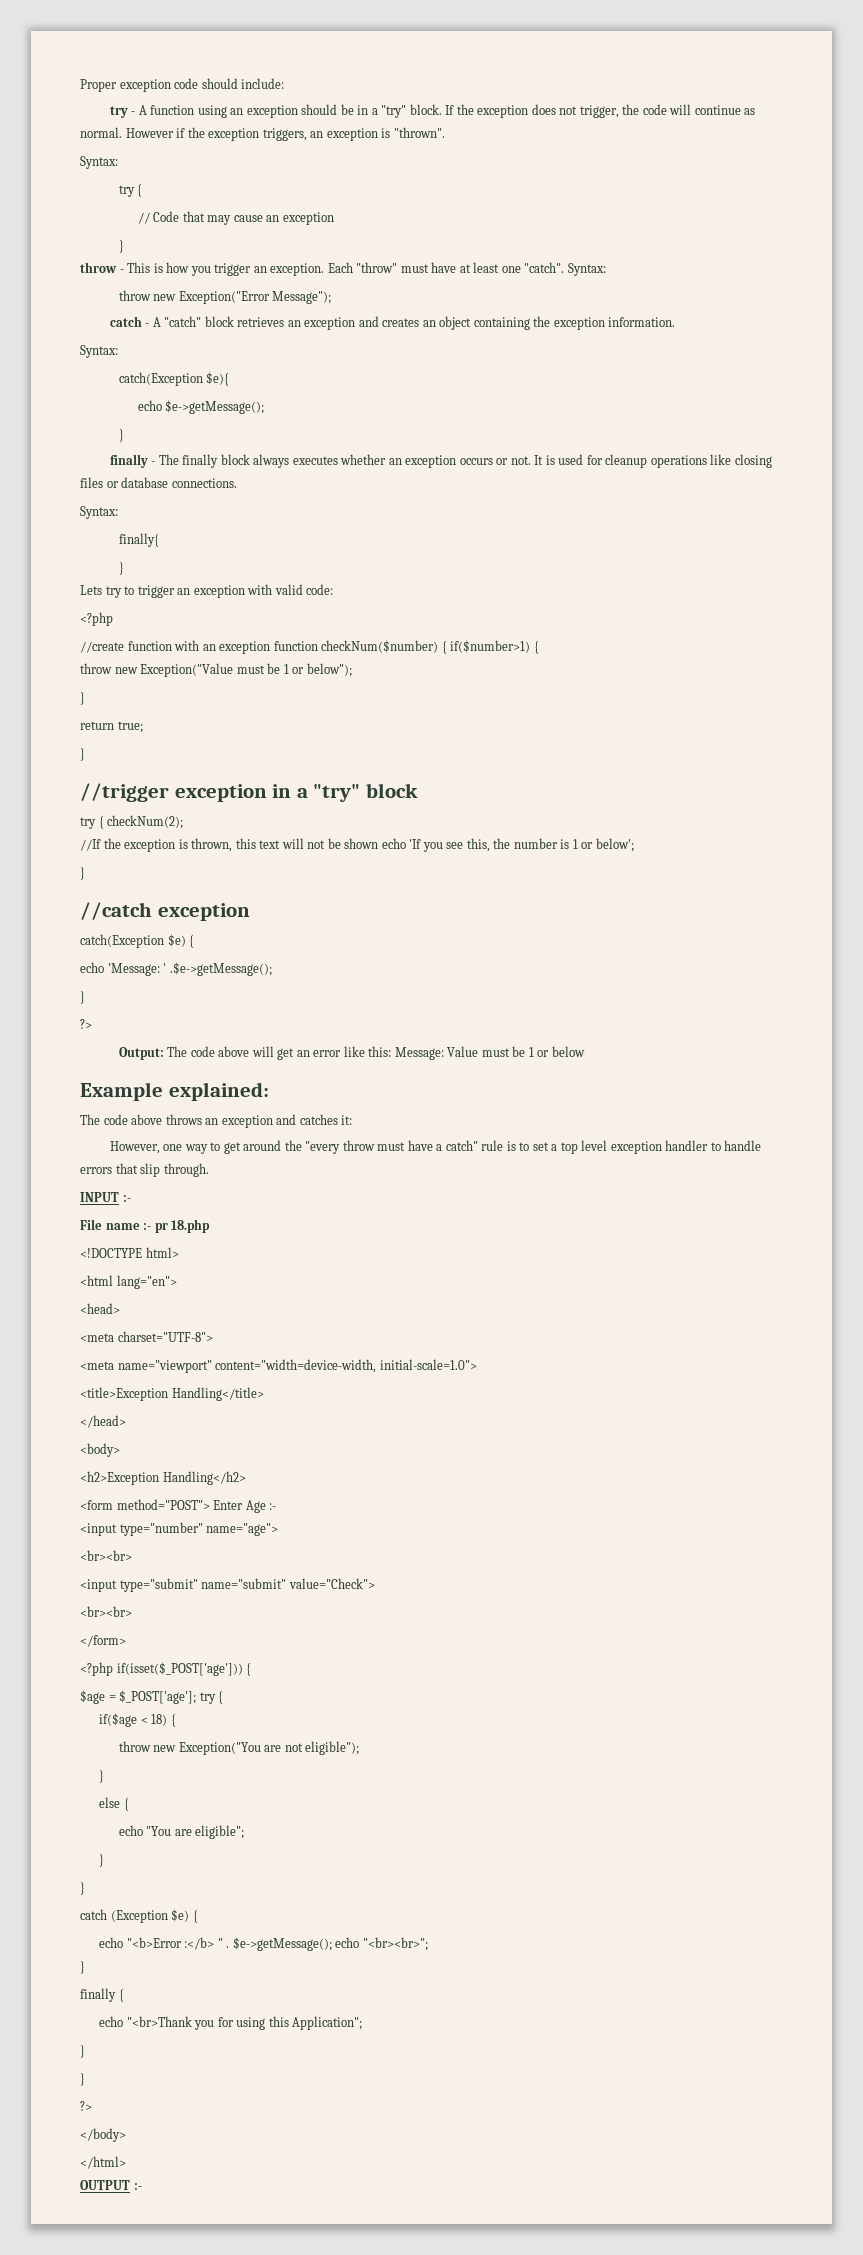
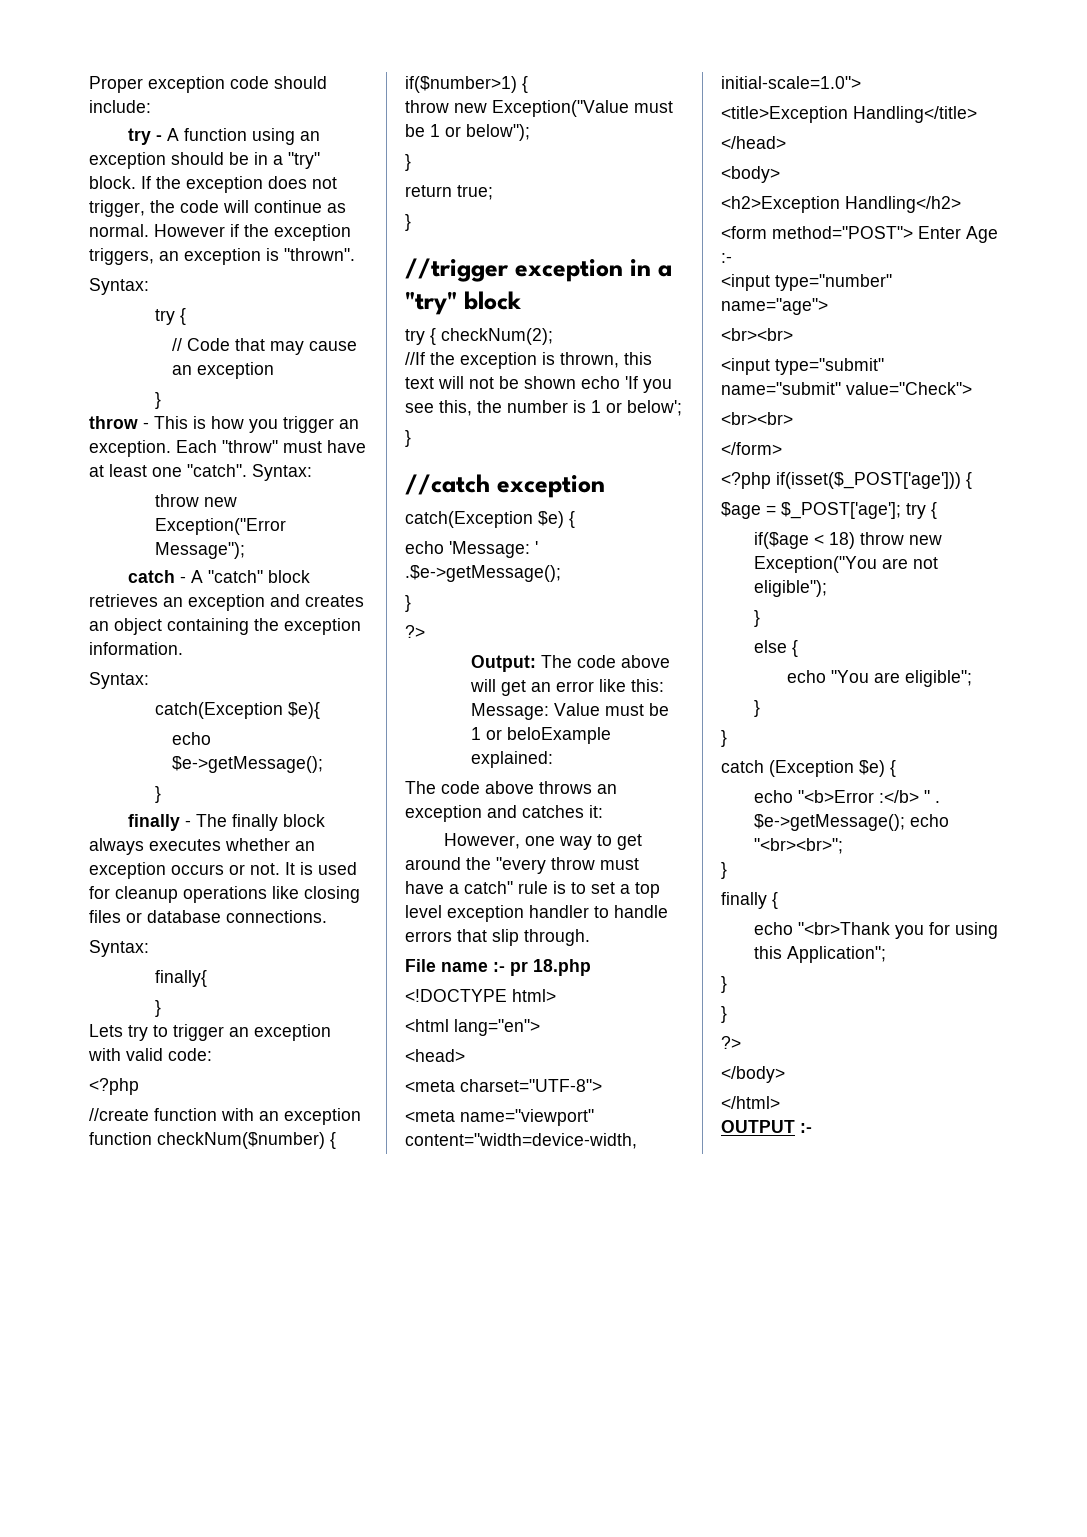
[551,1046,585,1057] [80,1082,163,1101] below // Example -> [506,727,611,744] beloExample
[80,1192,131,1202] // INPUT :- -> (590, 937) none
[170,1714,176,1727] { // -> (855, 540) none

